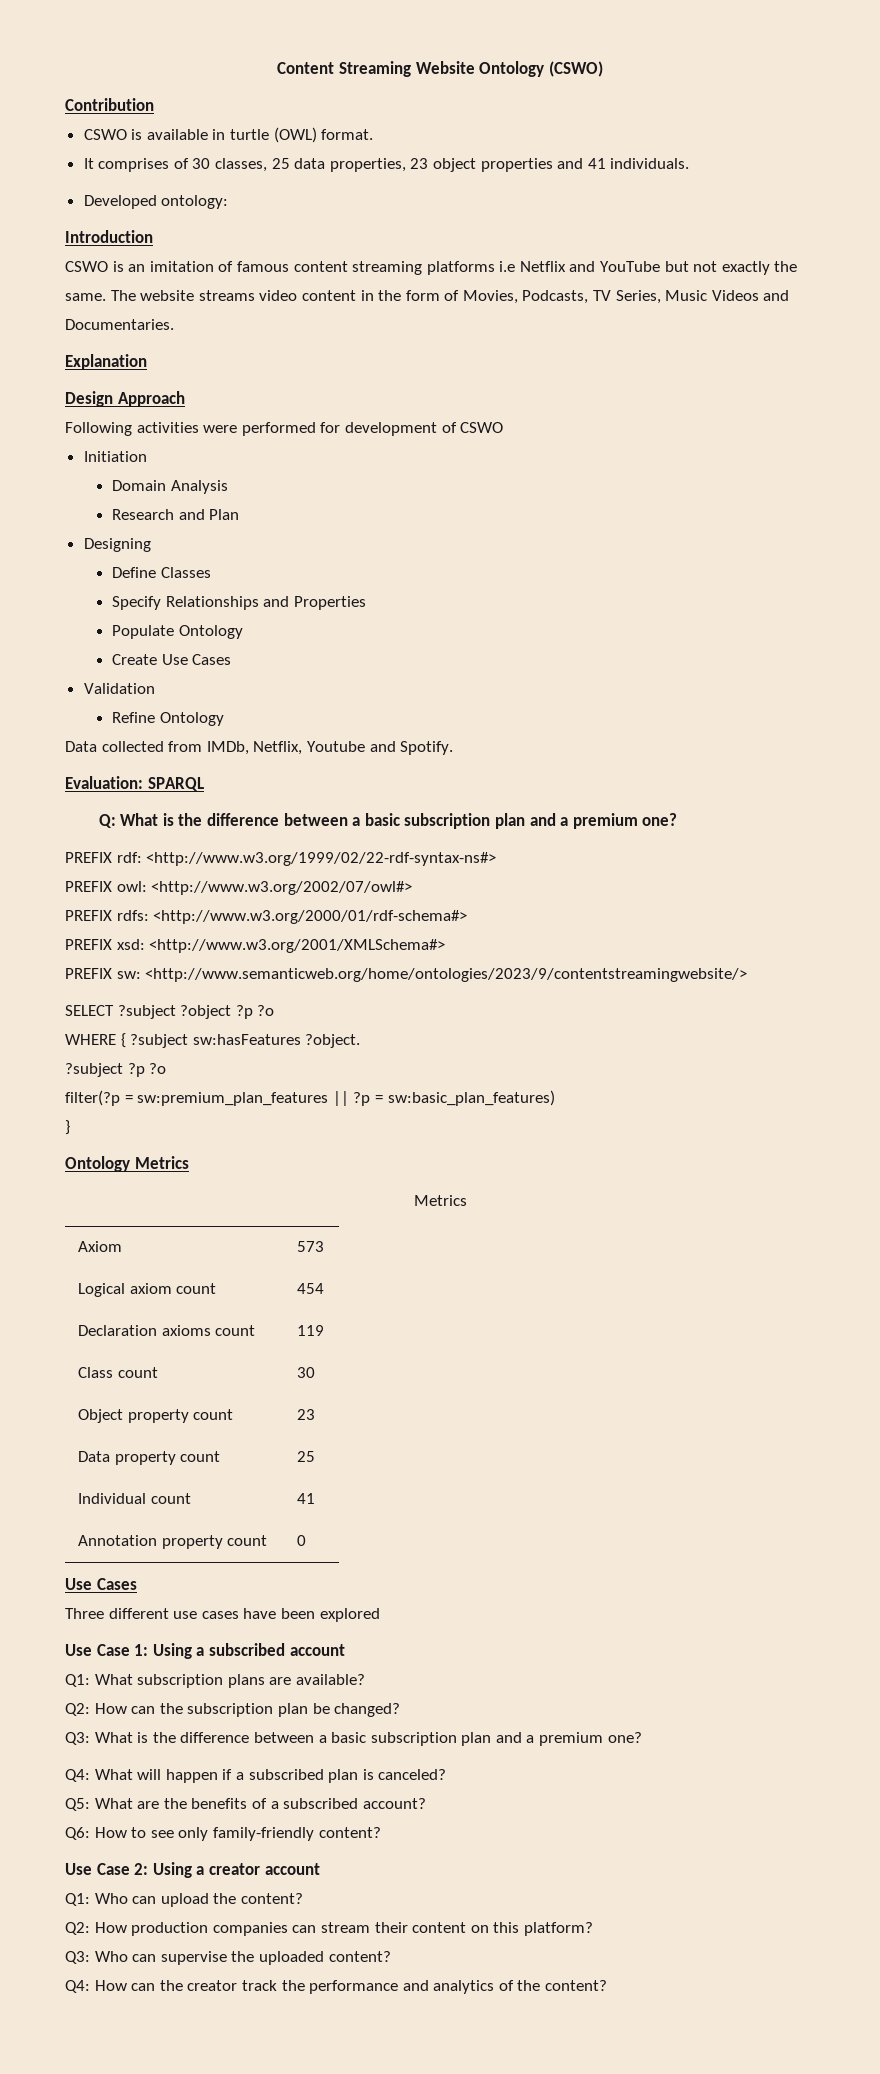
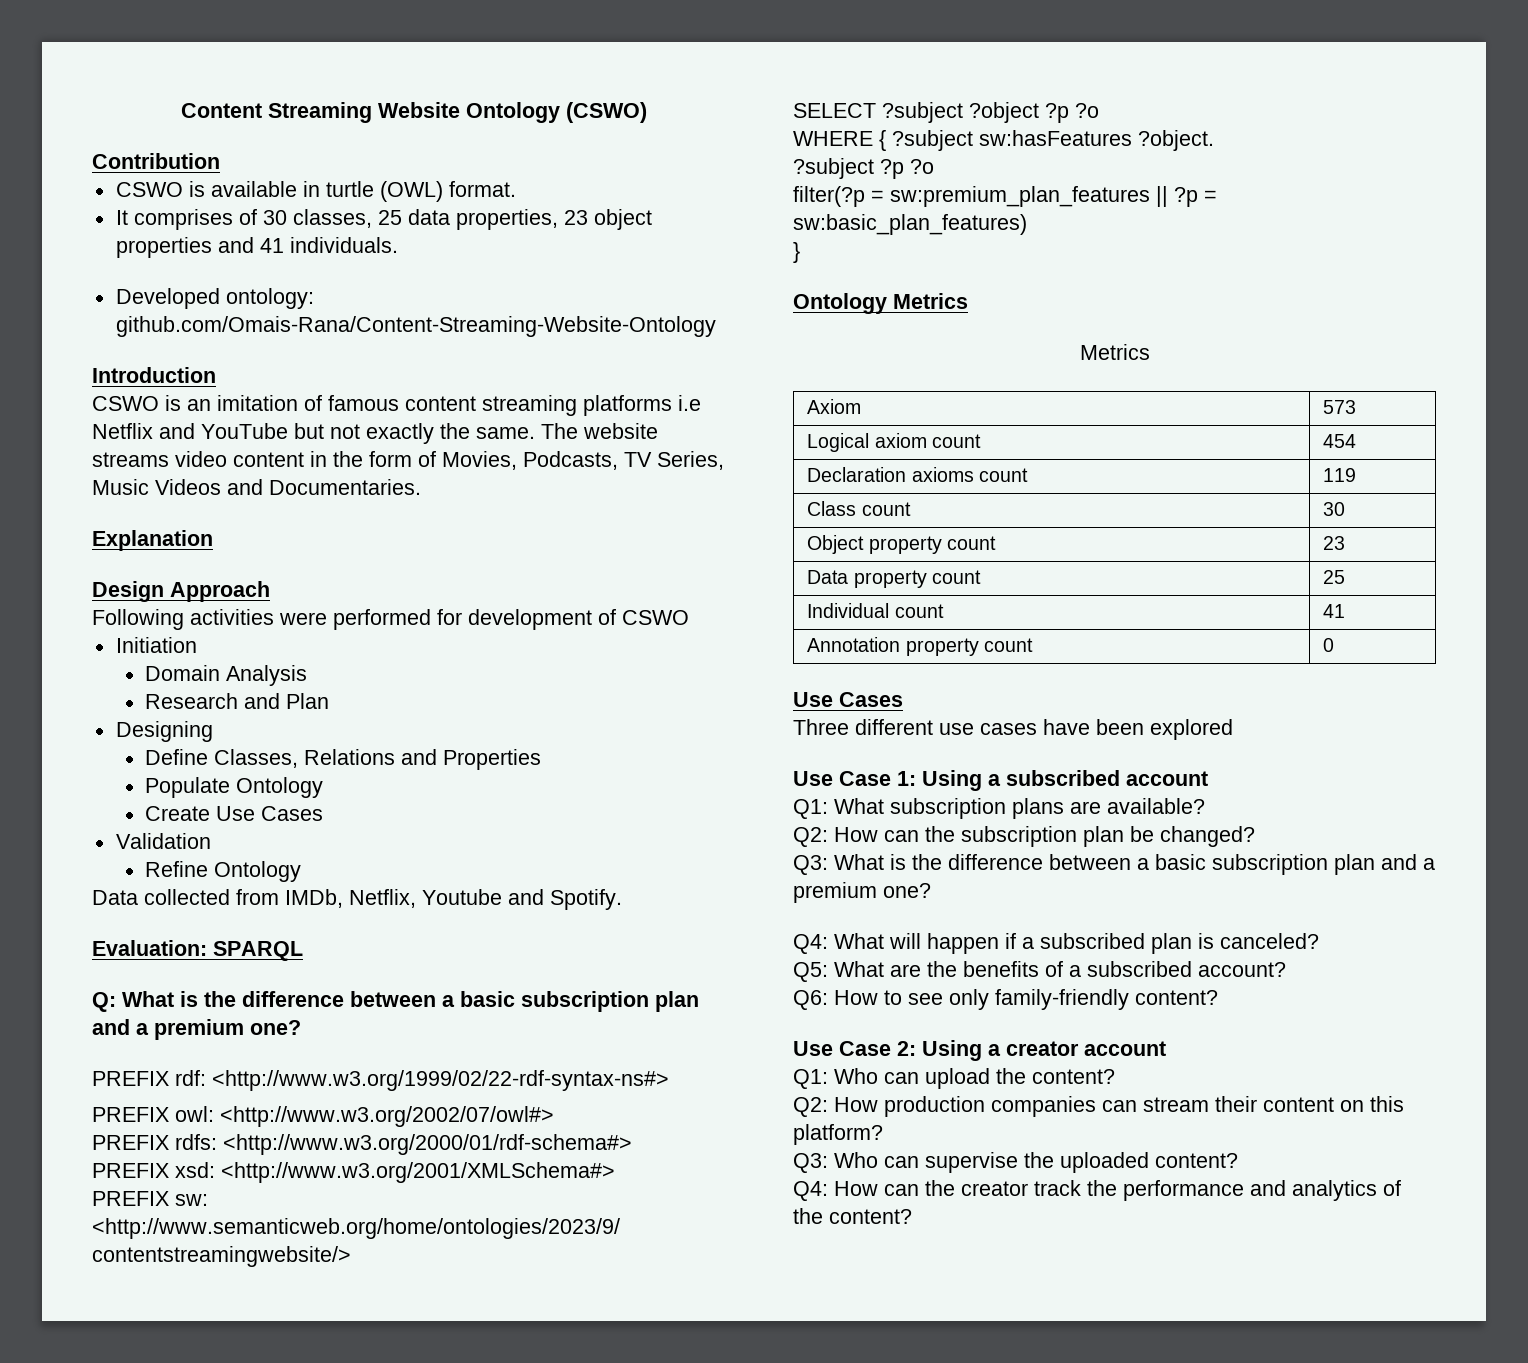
(229, 202) none -> [115,316,716,337] github.com/Omais-Rana/Content-Streaming-Website-Ontology
[160,567,211,578] [112,596,259,610] Classes // Specify Relationships -> [213,749,395,768] Classes, Relations

